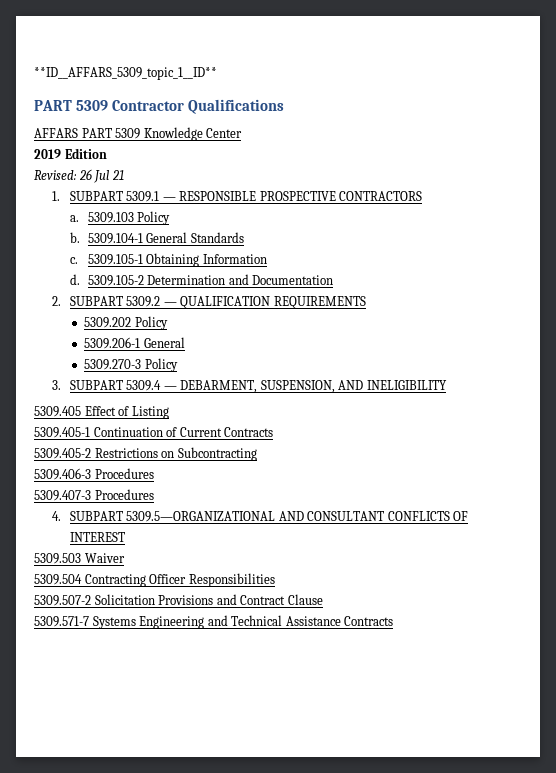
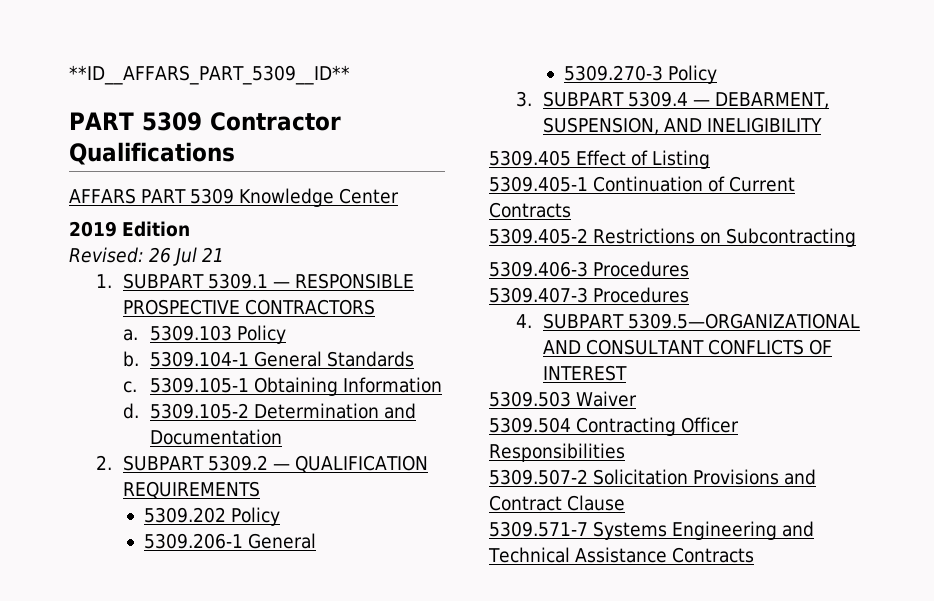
[34,67,217,80] **ID__AFFARS_5309_topic_1__ID** -> [69,65,350,85] **ID__AFFARS_PART_5309__ID**

